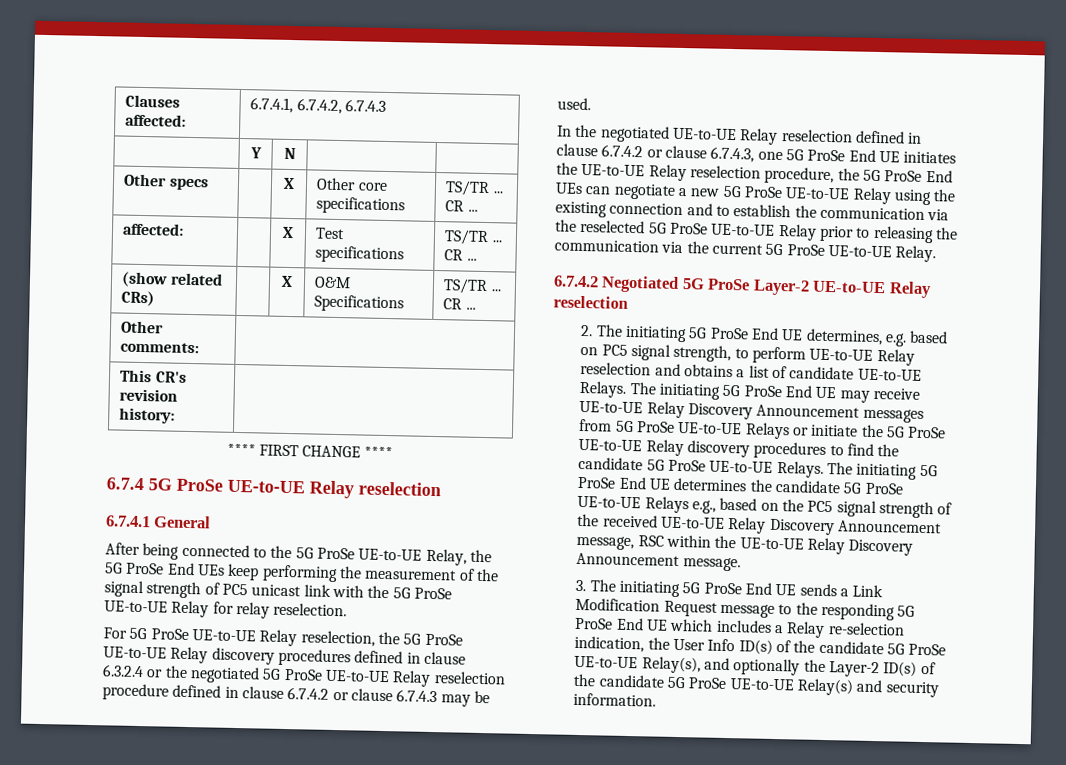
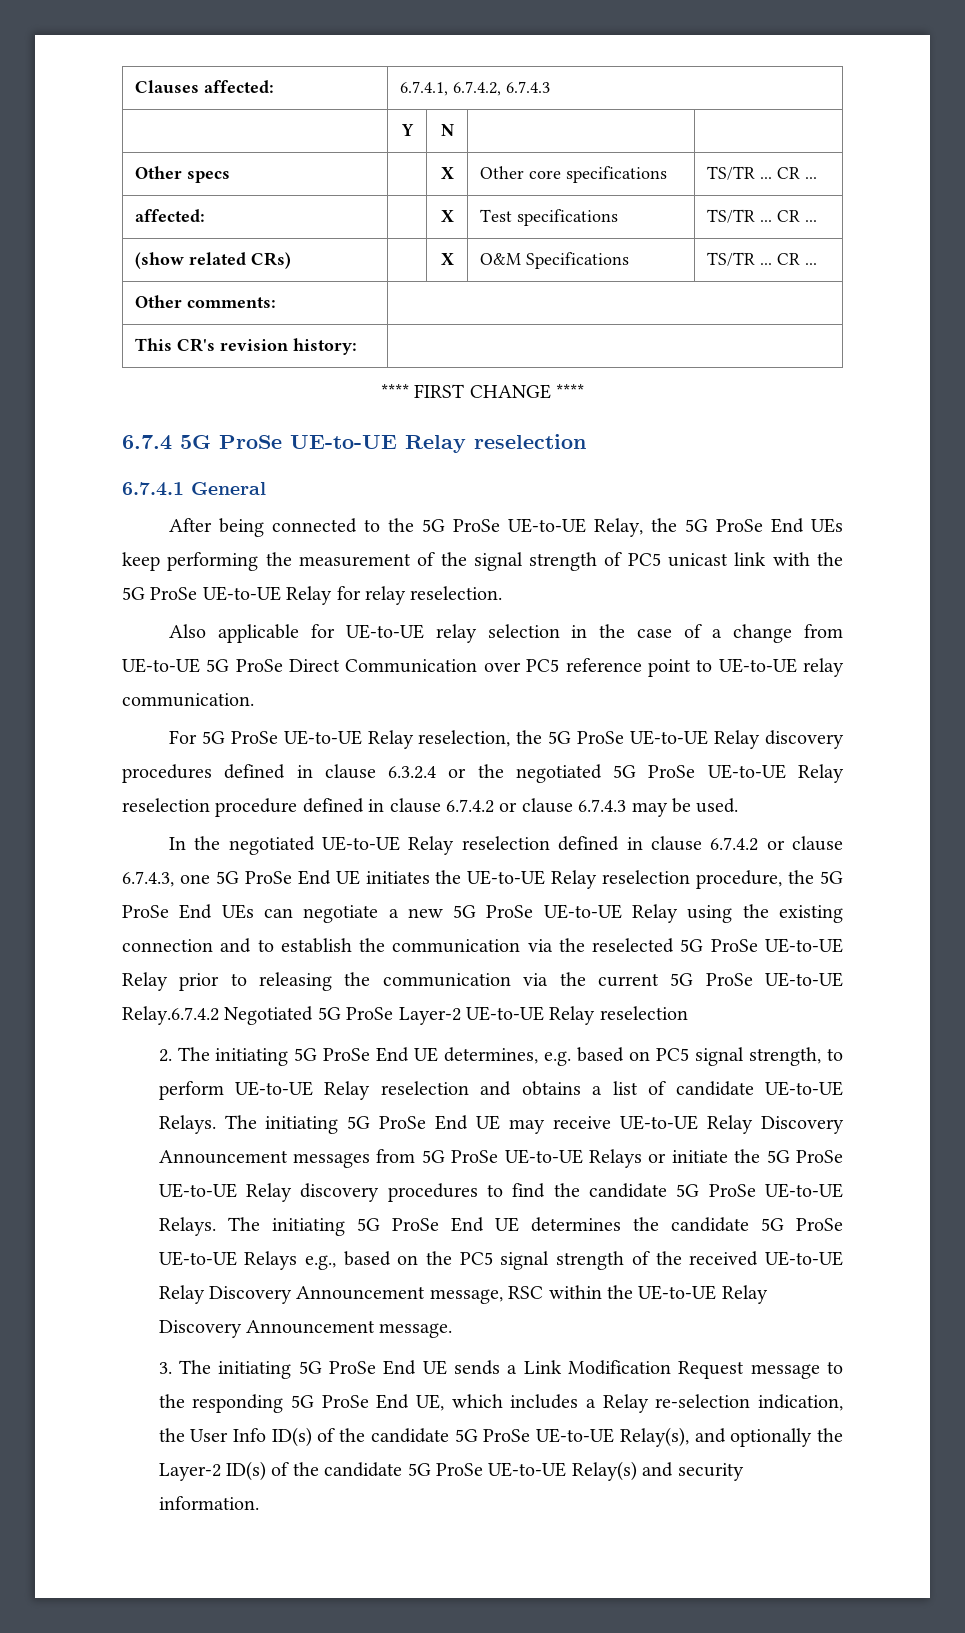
(348, 609) none -> [168,624,843,643] [122,658,845,677] [122,693,254,707] // Also applicable for UE-to-UE relay selection in the case of a change from UE-to-UE 5G ProSe Direct Communication over PC5 reference point to UE-to-UE relay communication.
[895,245,937,263] [553,275,599,288] Relay. // 6.7.4.2 -> [122,1006,219,1025] Relay.6.7.4.2
[645,619,668,631] UE -> [415,1394,444,1411] UE,

